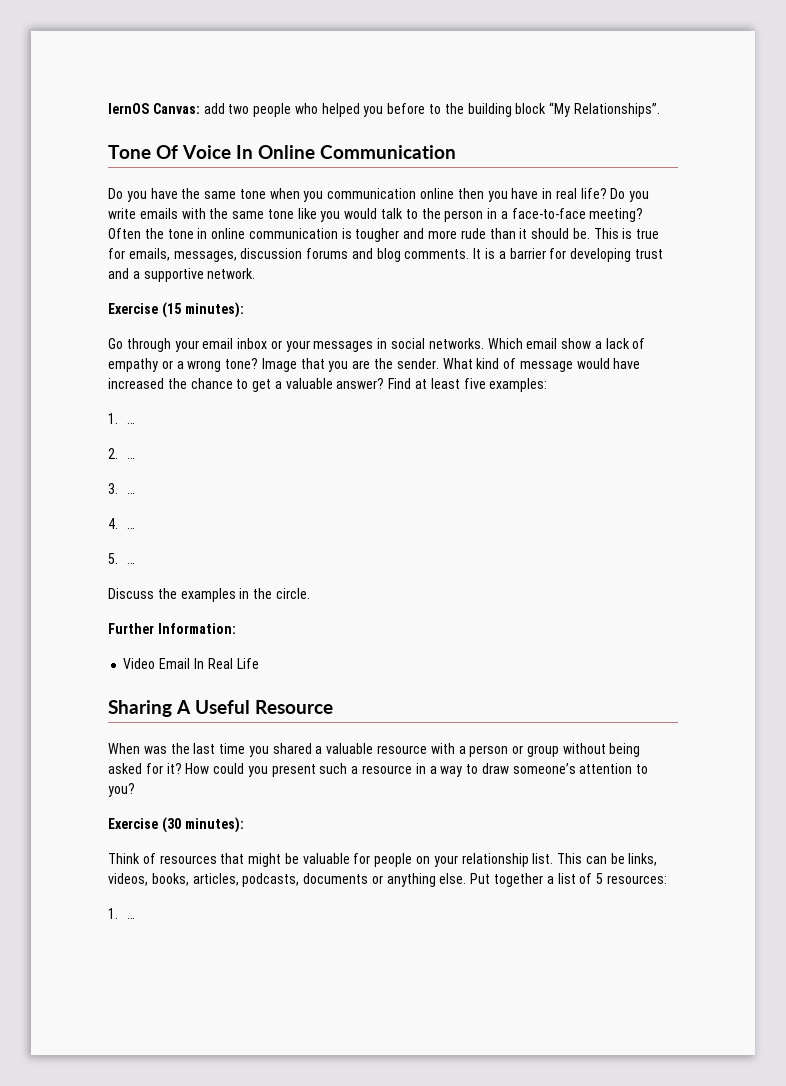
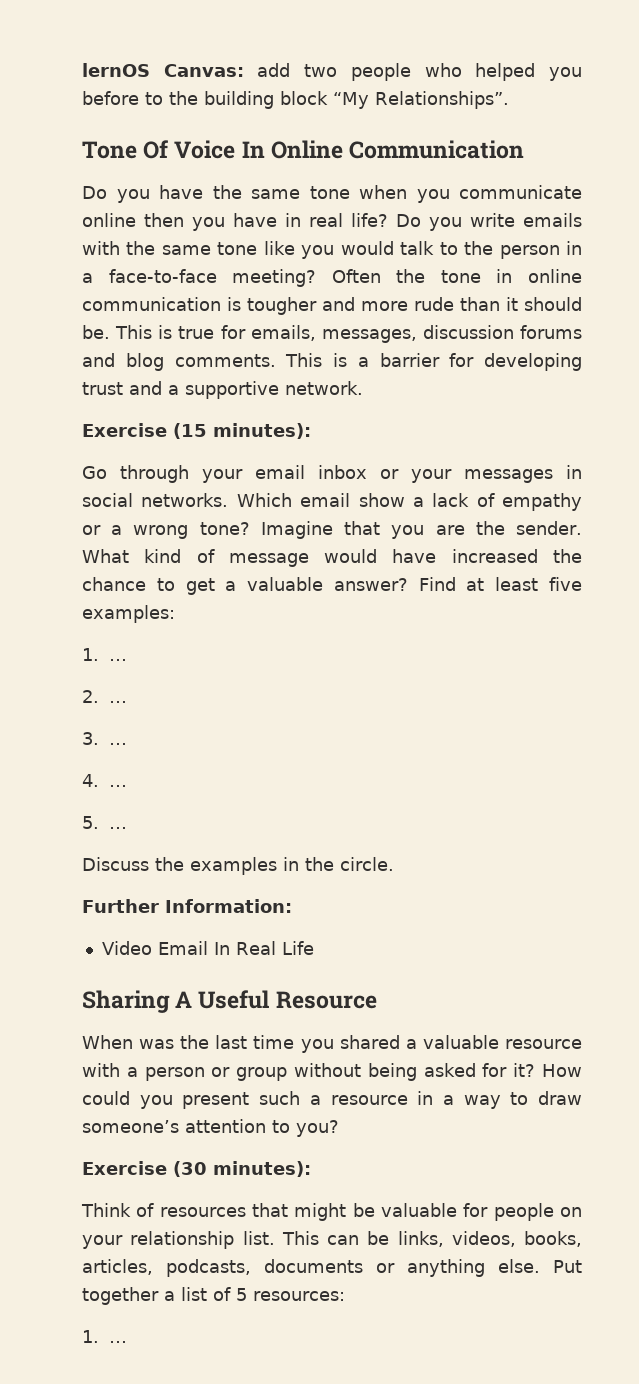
[327,188,417,199] communication -> [459,185,582,199] communicate
[473,248,482,259] It -> [285,353,323,367] This
[261,358,297,372] Image -> [260,521,333,539] Imagine

